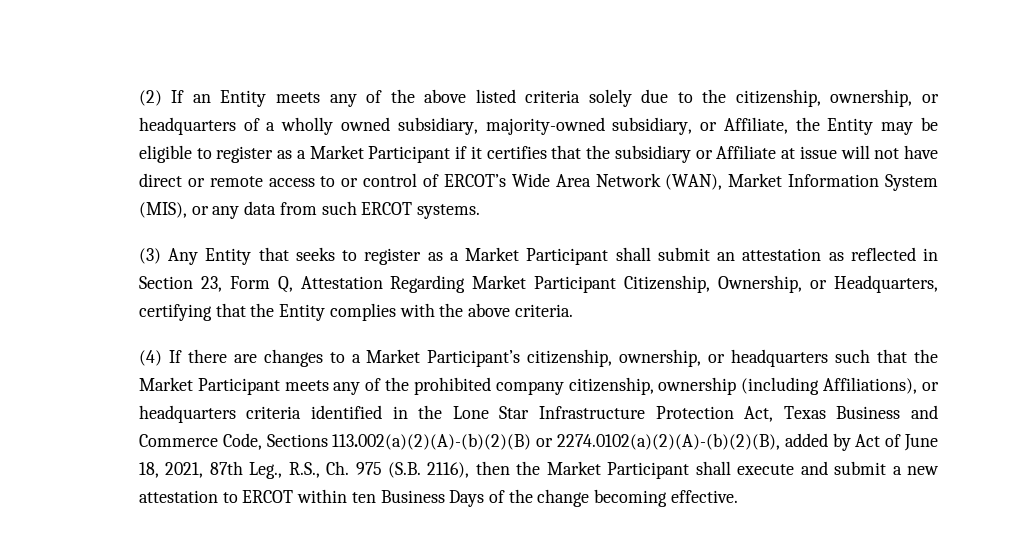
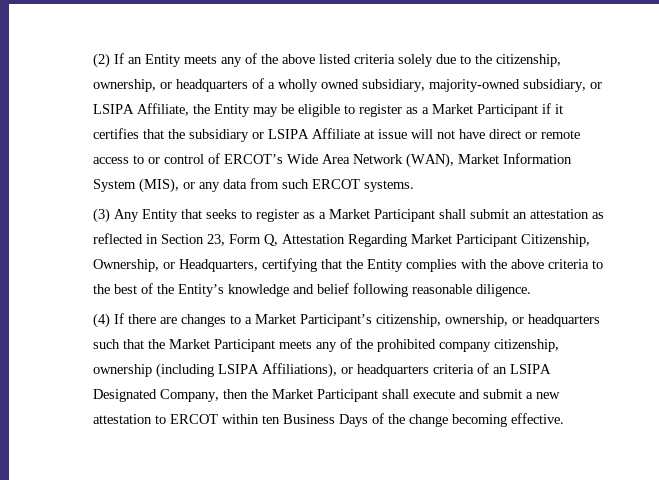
(718, 126) none -> [92,104,134,114] LSIPA
(713, 154) none -> [267,129,309,139] LSIPA
[514,304,573,317] criteria. -> [547,259,603,269] [92,283,531,297] criteria to the best of the Entity’s knowledge and belief following reasonable diligence.
(820, 386) none -> [217,364,259,374] LSIPA
[311,405,939,422] [138,433,938,451] [138,461,470,479] identified in the Lone Star Infrastructure Protection Act, Texas Business and Commerce Code, Sections 113.002(a)(2)(A)-(b)(2)(B) or 2274.0102(a)(2)(A)-(b)(2)(B), added by Act of June 18, 2021, 87th Leg., R.S., Ch. 975 (S.B. 2116), -> [476,363,551,374] [92,389,219,402] of an LSIPA Designated Company,

